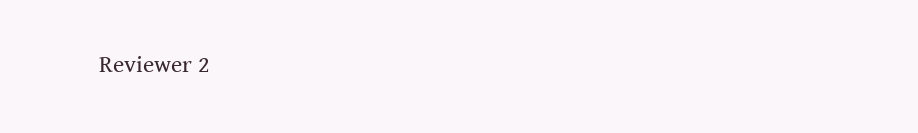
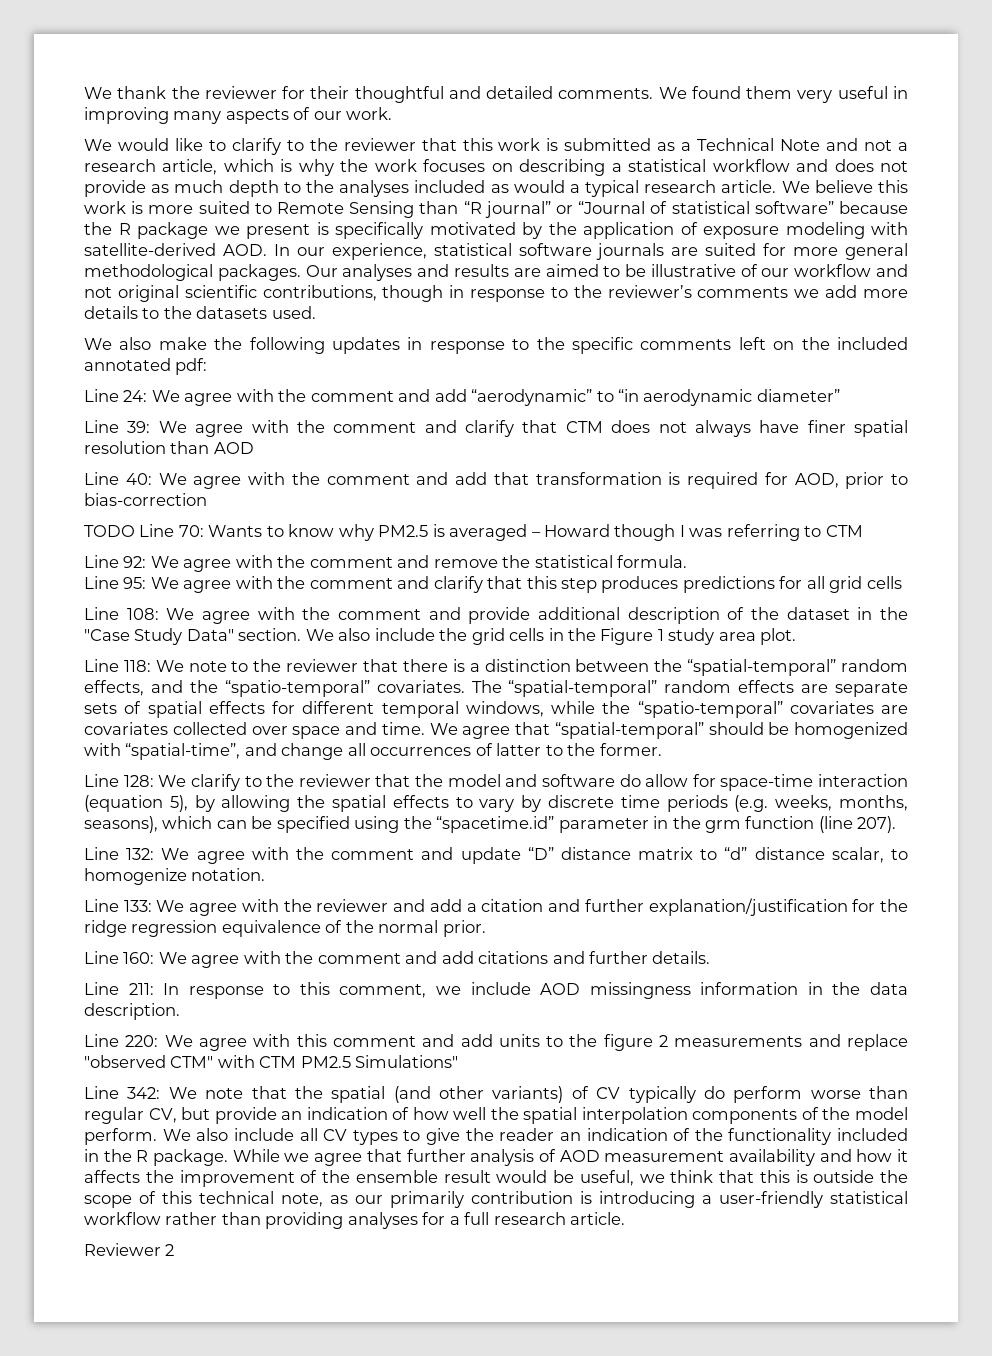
(99, 64) none -> [84,86,908,103] [84,107,393,124] [84,138,908,155] [84,159,909,176] [84,180,908,197] [84,201,909,218] [84,222,908,239] [84,243,908,260] [84,264,909,281] [84,285,908,302] [84,306,316,319] [84,337,908,354] [84,358,208,375] [84,389,840,406] [84,420,908,437] [84,441,254,454] [84,472,908,489] [84,493,207,506] [84,524,863,541] [84,555,688,572] [84,576,902,593] [84,607,908,624] [84,628,797,645] [84,659,909,676] [84,680,908,697] [84,701,908,718] [84,722,908,739] [84,743,662,760] [84,774,908,791] [84,795,908,812] [84,816,897,833] [84,847,908,864] [84,868,266,885] [84,898,909,916] [84,920,486,937] [84,951,711,968] [84,982,908,999] [84,1003,180,1020] [84,1034,908,1051] [84,1055,459,1068] [84,1086,908,1103] [84,1107,908,1124] [84,1128,908,1145] [84,1149,908,1166] [84,1170,908,1187] [84,1191,908,1208] [84,1212,626,1229] We thank the reviewer for their thoughtful and detailed comments. We found them very useful in improving many aspects of our work. // We would like to clarify to the reviewer that this work is submitted as a Technical Note and not a research article, which is why the work focuses on describing a statistical workflow and does not provide as much depth to the analyses included as would a typical research article. We believe this work is more suited to Remote Sensing than “R journal” or “Journal of statistical software” because the R package we present is specifically motivated by the application of exposure modeling with satellite-derived AOD. In our experience, statistical software journals are suited for more general methodological packages. Our analyses and results are aimed to be illustrative of our workflow and not original scientific contributions, though in response to the reviewer’s comments we add more details to the datasets used. // We also make the following updates in response to the specific comments left on the included annotated pdf: // Line 24: We agree with the comment and add “aerodynamic” to “in aerodynamic diameter” // Line 39: We agree with the comment and clarify that CTM does not always have finer spatial resolution than AOD // Line 40: We agree with the comment and add that transformation is required for AOD, prior to bias-correction // TODO Line 70: Wants to know why PM2.5 is averaged – Howard though I was referring to CTM // Line 92: We agree with the comment and remove the statistical formula. // Line 95: We agree with the comment and clarify that this step produces predictions for all grid cells // Line 108: We agree with the comment and provide additional description of the dataset in the "Case Study Data" section. We also include the grid cells in the Figure 1 study area plot. // Line 118: We note to the reviewer that there is a distinction between the “spatial-temporal” random effects, and the “spatio-temporal” covariates. The “spatial-temporal” random effects are separate sets of spatial effects for different temporal windows, while the “spatio-temporal” covariates are covariates collected over space and time. We agree that “spatial-temporal” should be homogenized with “spatial-time”, and change all occurrences of latter to the former. // Line 128: We clarify to the reviewer that the model and software do allow for space-time interaction (equation 5), by allowing the spatial effects to vary by discrete time periods (e.g. weeks, months, seasons), which can be specified using the “spacetime.id” parameter in the grm function (line 207). // Line 132: We agree with the comment and update “D” distance matrix to “d” distance scalar, to homogenize notation. // Line 133: We agree with the reviewer and add a citation and further explanation/justification for the ridge regression equivalence of the normal prior. // Line 160: We agree with the comment and add citations and further details. // Line 211: In response to this comment, we include AOD missingness information in the data description. // Line 220: We agree with this comment and add units to the figure 2 measurements and replace "observed CTM" with CTM PM2.5 Simulations" // Line 342: We note that the spatial (and other variants) of CV typically do perform worse than regular CV, but provide an indication of how well the spatial interpolation components of the model perform. We also include all CV types to give the reader an indication of the functionality included in the R package. While we agree that further analysis of AOD measurement availability and how it affects the improvement of the ensemble result would be useful, we think that this is outside the scope of this technical note, as our primarily contribution is introducing a user-friendly statistical workflow rather than providing analyses for a full research article. //

